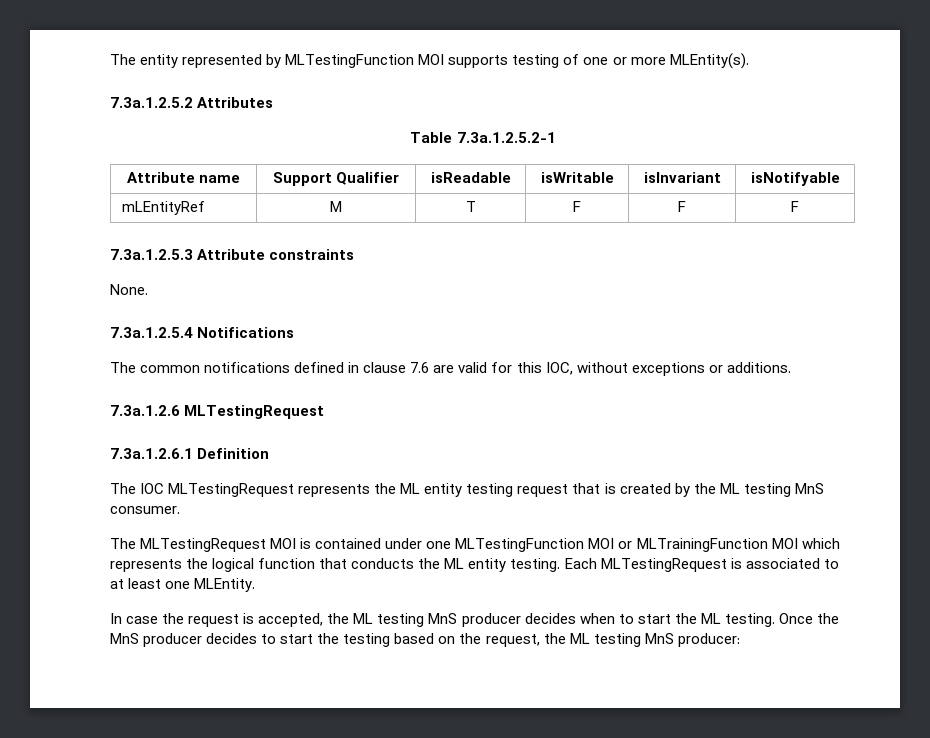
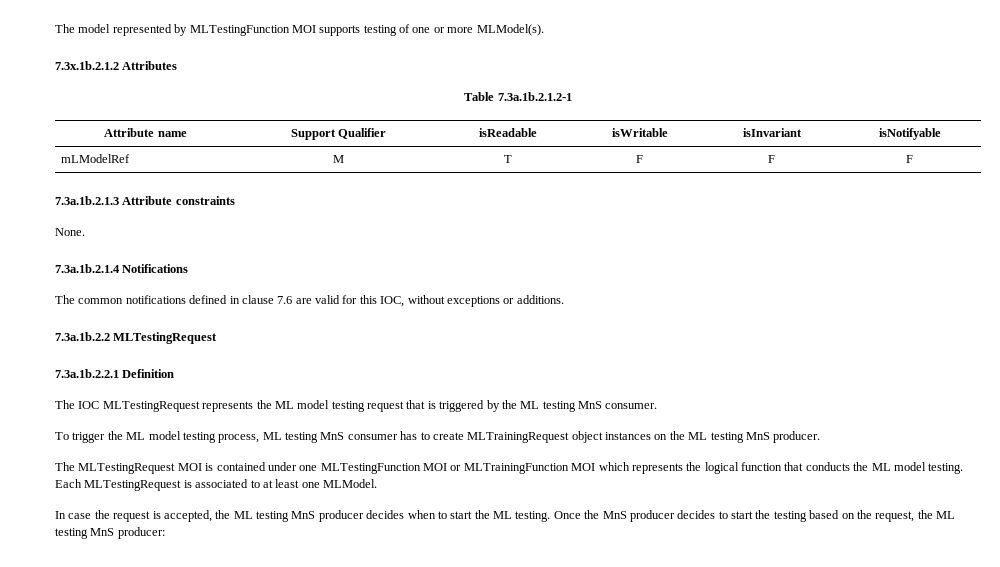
[110,54,179,68] The entity -> [55,24,111,33] The model
[669,53,749,69] [110,97,193,108] MLEntity(s). // 7.3a.1.2.5.2 -> [476,24,544,36] [55,61,119,70] MLModel(s). // 7.3x.1b.2.1.2
[456,132,556,143] 7.3a.1.2.5.2-1 -> [497,92,572,101] 7.3a.1b.2.1.2-1
[121,201,205,215] mLEntityRef -> [61,154,131,163] mLModelRef
[110,249,193,260] 7.3a.1.2.5.3 -> [55,196,119,205] 7.3a.1b.2.1.3
[110,327,193,338] 7.3a.1.2.5.4 -> [55,264,120,273] 7.3a.1b.2.1.4
[110,405,180,416] 7.3a.1.2.6 -> [55,332,110,341] 7.3a.1b.2.2
[110,448,193,459] 7.3a.1.2.6.1 -> [55,369,119,378] 7.3a.1b.2.2.1
[424,483,463,497] entity -> [297,400,330,409] model
[619,483,671,494] created -> [439,400,485,412] triggered
(180, 510) none -> [55,431,821,443] // To trigger the ML model testing process, ML testing MnS consumer has to create MLTrainingRequest object instances on the ML testing MnS producer.
[468,558,507,572] entity -> [893,462,926,471] model
[194,578,256,592] MLEntity. -> [323,479,377,488] MLModel.

